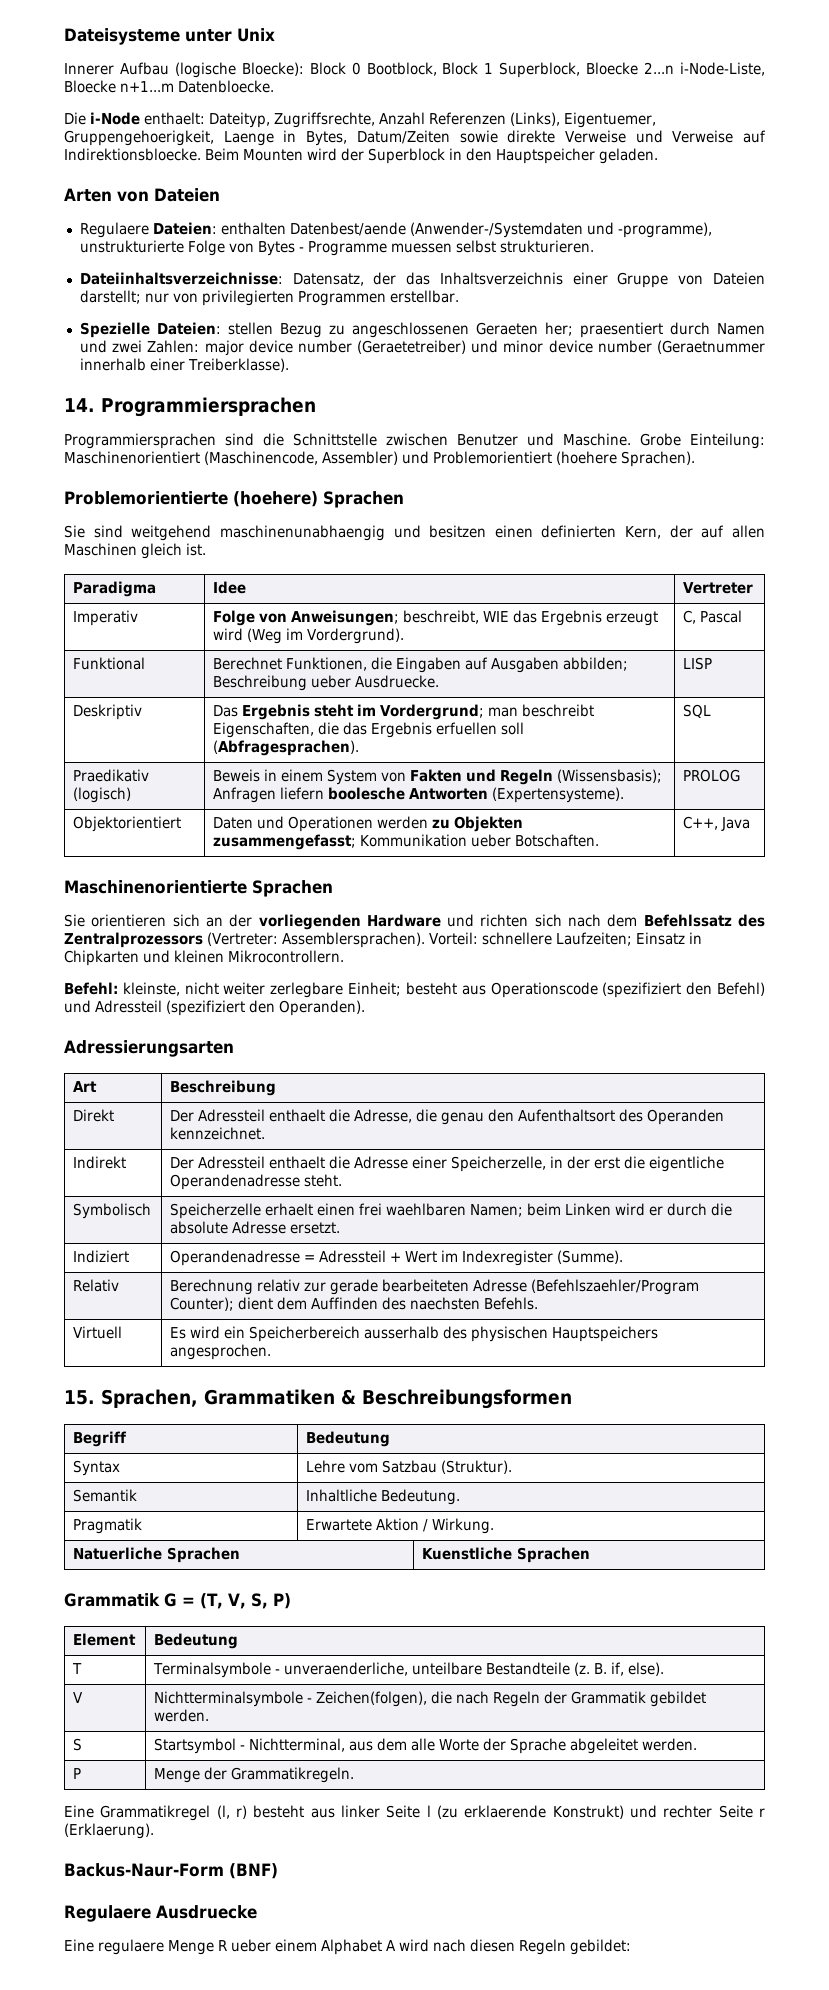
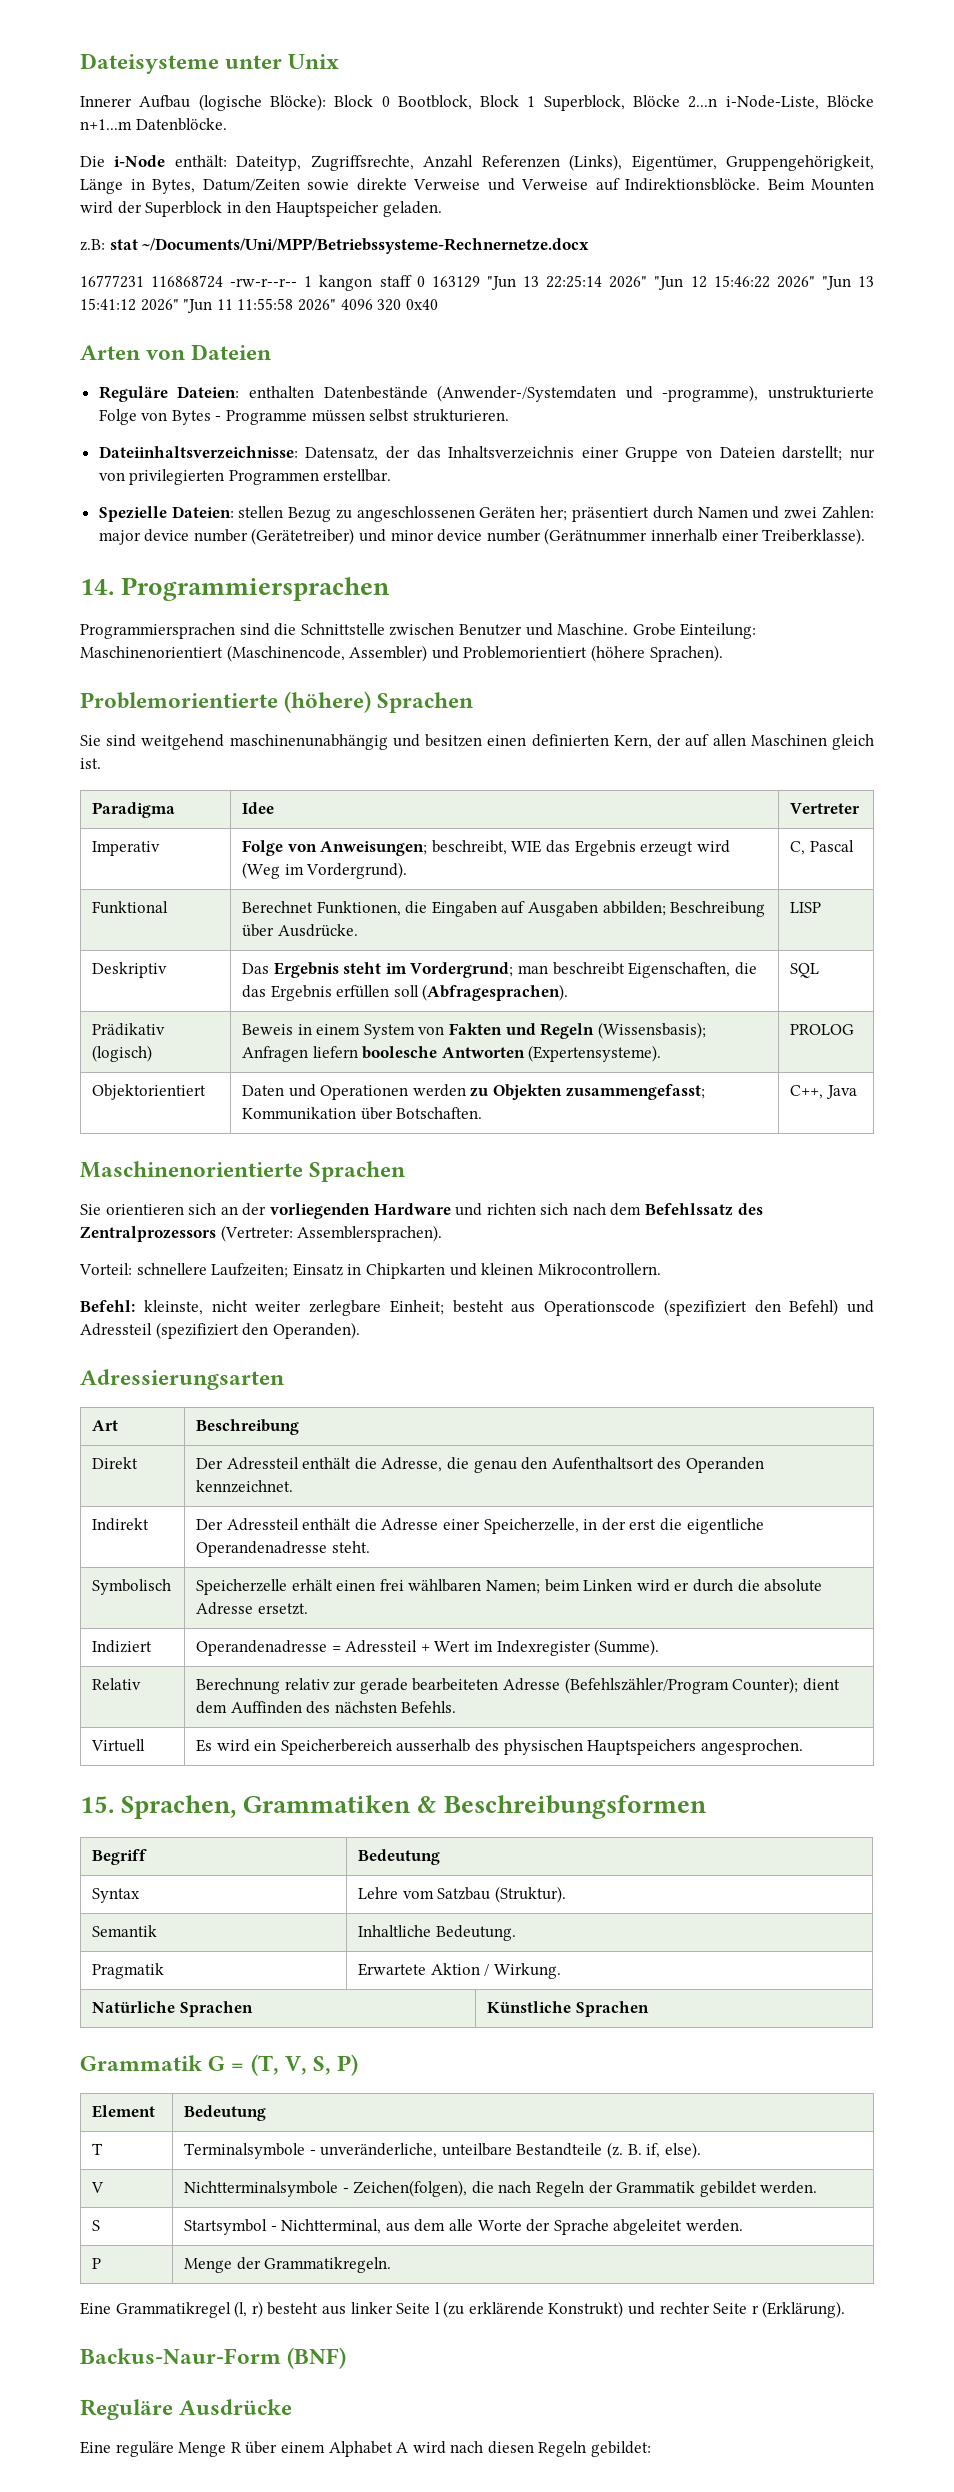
[241,62,304,76] Bloecke): -> [269,94,326,111] Blöcke):
[586,62,639,75] Bloecke -> [633,95,681,107] Blöcke
[64,80,274,93] Bloecke n+1...m Datenbloecke. -> [826,95,874,107] [80,118,227,131] Blöcke n+1...m Datenblöcke.
[144,112,205,125] enthaelt: -> [174,155,227,167] enthält:
[564,112,656,128] [64,130,274,146] Eigentuemer, Gruppengehoerigkeit, Laenge -> [631,155,874,171] [80,179,123,194] Eigentümer, Gruppengehörigkeit, Länge
[64,148,201,161] Indirektionsbloecke. -> [625,178,760,191] Indirektionsblöcke.
(658, 156) none -> [80,238,590,254] [80,275,875,291] [80,298,438,313] // z.B: stat ~/Documents/Uni/MPP/Betriebssysteme-Rechnernetze.docx // 16777231 116868724 -rw-r--r-- 1 kangon staff 0 163129 "Jun 13 22:25:14 2026" "Jun 12 15:46:22 2026" "Jun 13 15:41:12 2026" "Jun 11 11:55:58 2026" 4096 320 0x40
[79,222,149,238] Regulaere -> [98,386,168,402] Reguläre
[289,222,406,236] Datenbest/aende -> [323,386,428,399] Datenbestände
[390,243,452,253] muessen -> [311,410,365,422] müssen
[475,322,663,338] Geraeten her; praesentiert -> [479,506,650,522] Geräten her; präsentiert
[357,340,467,354] (Geraetetreiber) -> [251,528,355,545] (Gerätetreiber)
[656,340,765,354] (Geraetnummer -> [544,528,648,545] (Gerätnummer
[556,451,617,465] (hoehere -> [590,645,645,662] (höhere
[233,491,318,507] (hoehere) -> [284,691,372,713] (höhere)
[219,525,385,541] maschinenunabhaengig -> [229,734,388,750] maschinenunabhängig
[311,675,440,688] ueber Ausdruecke. -> [242,924,358,937] über Ausdrücke.
[436,722,498,735] erfuellen -> [336,985,390,998] erfüllen
[73,769,150,782] Praedikativ -> [92,1023,166,1036] Prädikativ
[471,834,512,847] ueber -> [360,1107,393,1120] über
(425, 940) none -> (443, 1233) //
[269,1109,326,1122] enthaelt -> [302,1457,352,1469] enthält
[269,1156,326,1169] enthaelt -> [302,1518,352,1530] enthält
[265,1203,314,1216] erhaelt -> [291,1579,333,1591] erhält
[386,1203,467,1216] waehlbaren -> [408,1579,482,1592] wählbaren
[531,1279,700,1295] (Befehlszaehler/Program -> [564,1677,729,1694] (Befehlszähler/Program
[410,1297,481,1310] naechsten -> [334,1701,397,1713] nächsten
[73,1547,163,1560] Natuerliche -> [92,2001,176,2013] Natürliche
[422,1547,513,1560] Kuenstliche -> [487,2001,572,2013] Künstliche
[284,1662,409,1676] unveraenderliche, -> [320,2143,438,2158] unveränderliche,
[464,1805,547,1818] erklaerende -> [468,2302,544,2315] erklärende
[64,1823,154,1839] (Erklaerung). -> [762,2301,846,2318] (Erklärung).
[64,1905,257,1922] [64,1939,164,1955] Regulaere Ausdruecke // Eine regulaere -> [80,2399,293,2420] [80,2441,174,2457] Reguläre Ausdrücke // Eine reguläre
[231,1939,271,1952] ueber -> [245,2441,278,2454] über

